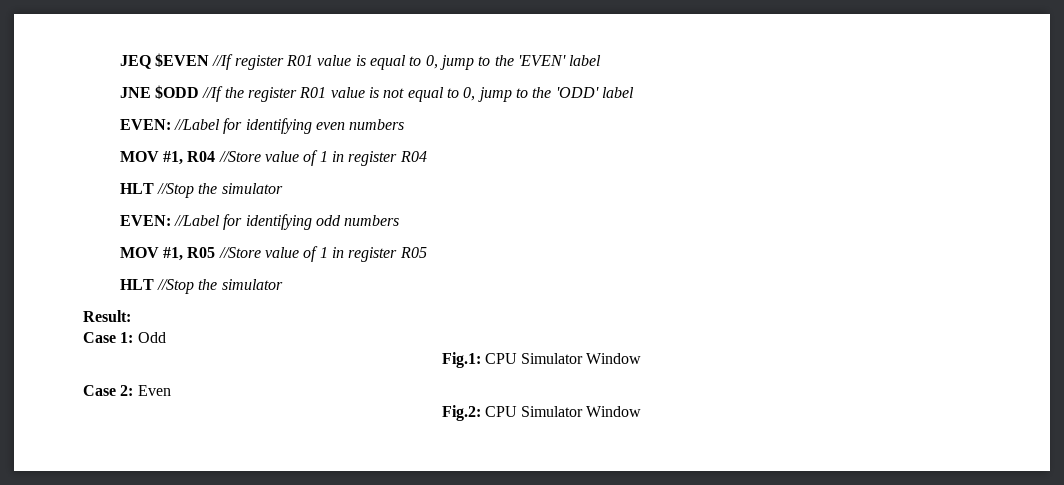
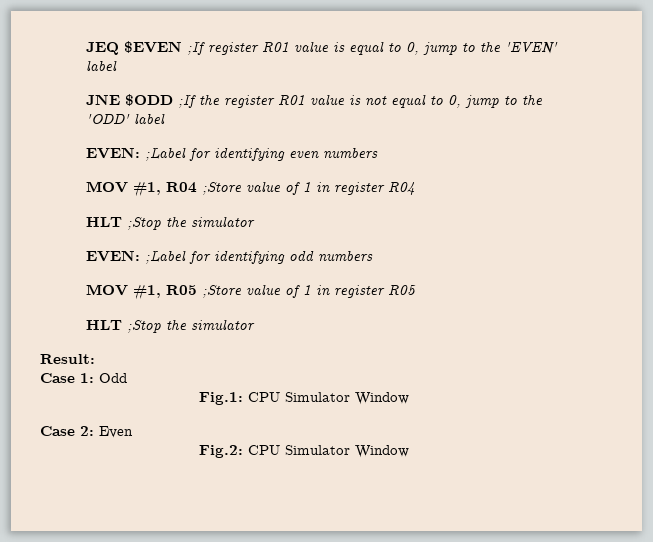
[212,54,234,70] //If -> [186,42,205,55] ;If
[202,86,224,102] //If -> [177,95,196,108] ;If
[174,119,221,130] //Label -> [144,147,186,161] ;Label
[218,151,261,162] //Store -> [201,182,242,195] ;Store
[157,183,195,198] //Stop -> [126,217,161,230] ;Stop
[174,215,221,226] //Label -> [144,250,186,264] ;Label
[218,247,261,258] //Store -> [201,285,242,298] ;Store
[157,279,195,294] //Stop -> [126,320,161,333] ;Stop

